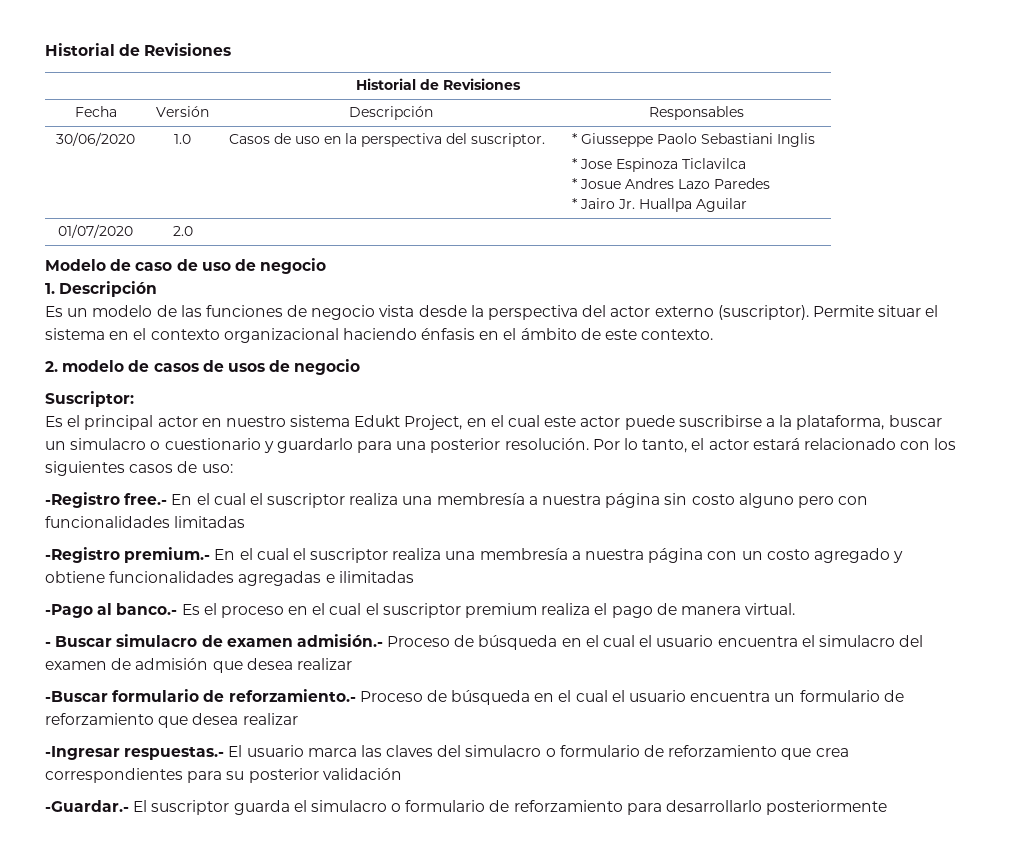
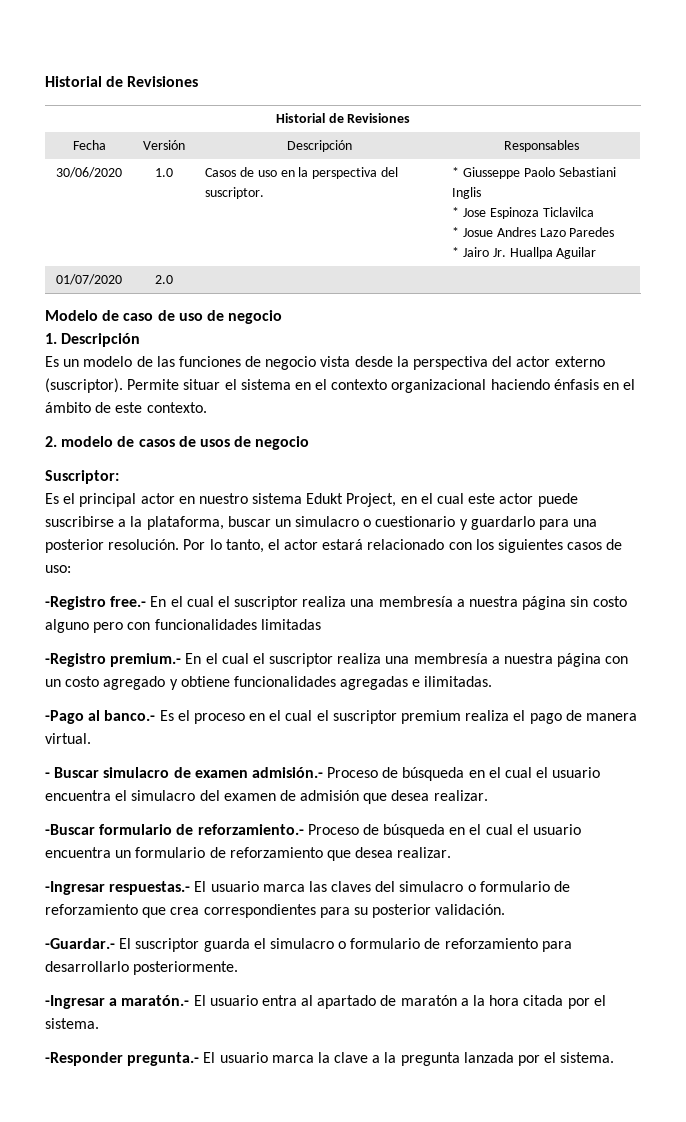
[338,571,414,583] ilimitadas -> [424,676,493,687] ilimitadas.
[296,658,352,670] realizar -> [433,790,488,801] realizar.
[242,713,298,725] realizar -> [397,847,452,858] realizar.
[322,768,402,780] validación -> [435,904,506,915] validación.
[766,800,888,815] posteriormente -> [133,961,239,975] [45,995,606,1009] [45,1018,99,1029] [45,1052,615,1066] posteriormente. // -Ingresar a maratón.- El usuario entra al apartado de maratón a la hora citada por el sistema. // -Responder pregunta.- El usuario marca la clave a la pregunta lanzada por el sistema.

